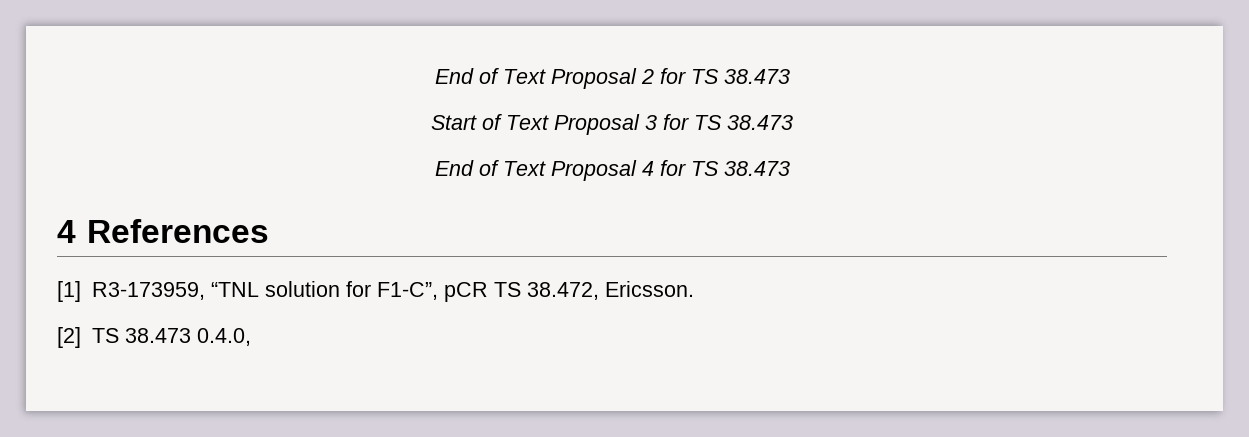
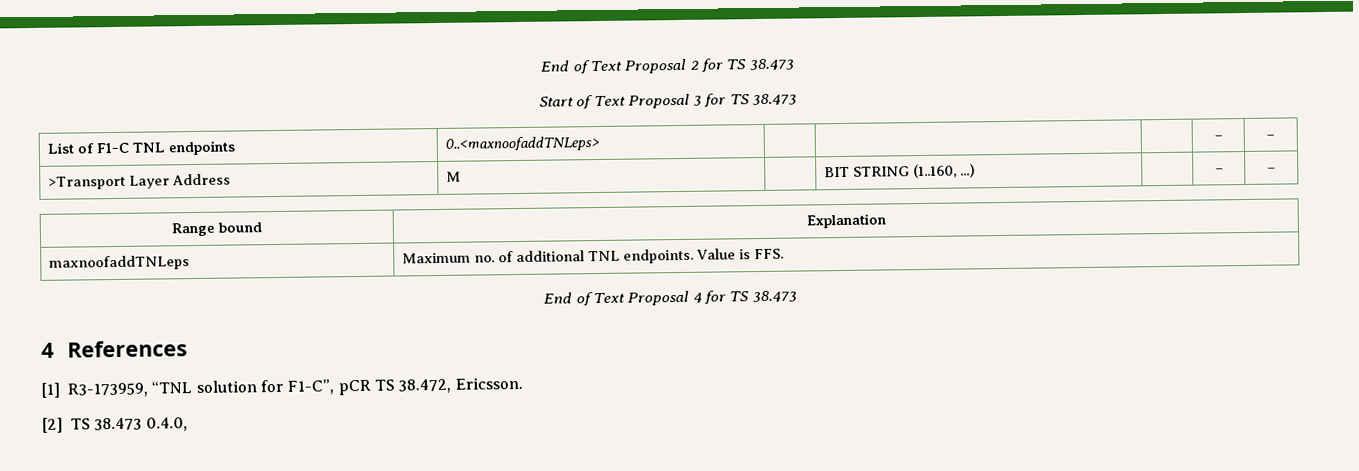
(793, 122) none -> [47,140,236,156] [445,135,601,152] [1213,135,1223,140] [1266,134,1275,139] [48,173,232,190] [446,171,462,182] [824,163,976,179] [1214,168,1224,173] [1267,167,1276,172] [171,222,262,237] [805,213,886,229] [49,255,191,271] [402,248,785,264] // List of F1-C TNL endpoints | 0..<maxnoofaddTNLeps> | | | | – | – // >Transport Layer Address | M | | BIT STRING (1..160, ...) | | – | – // Range bound | Explanation // maxnoofaddTNLeps | Maximum no. of additional TNL endpoints. Value is FFS.

